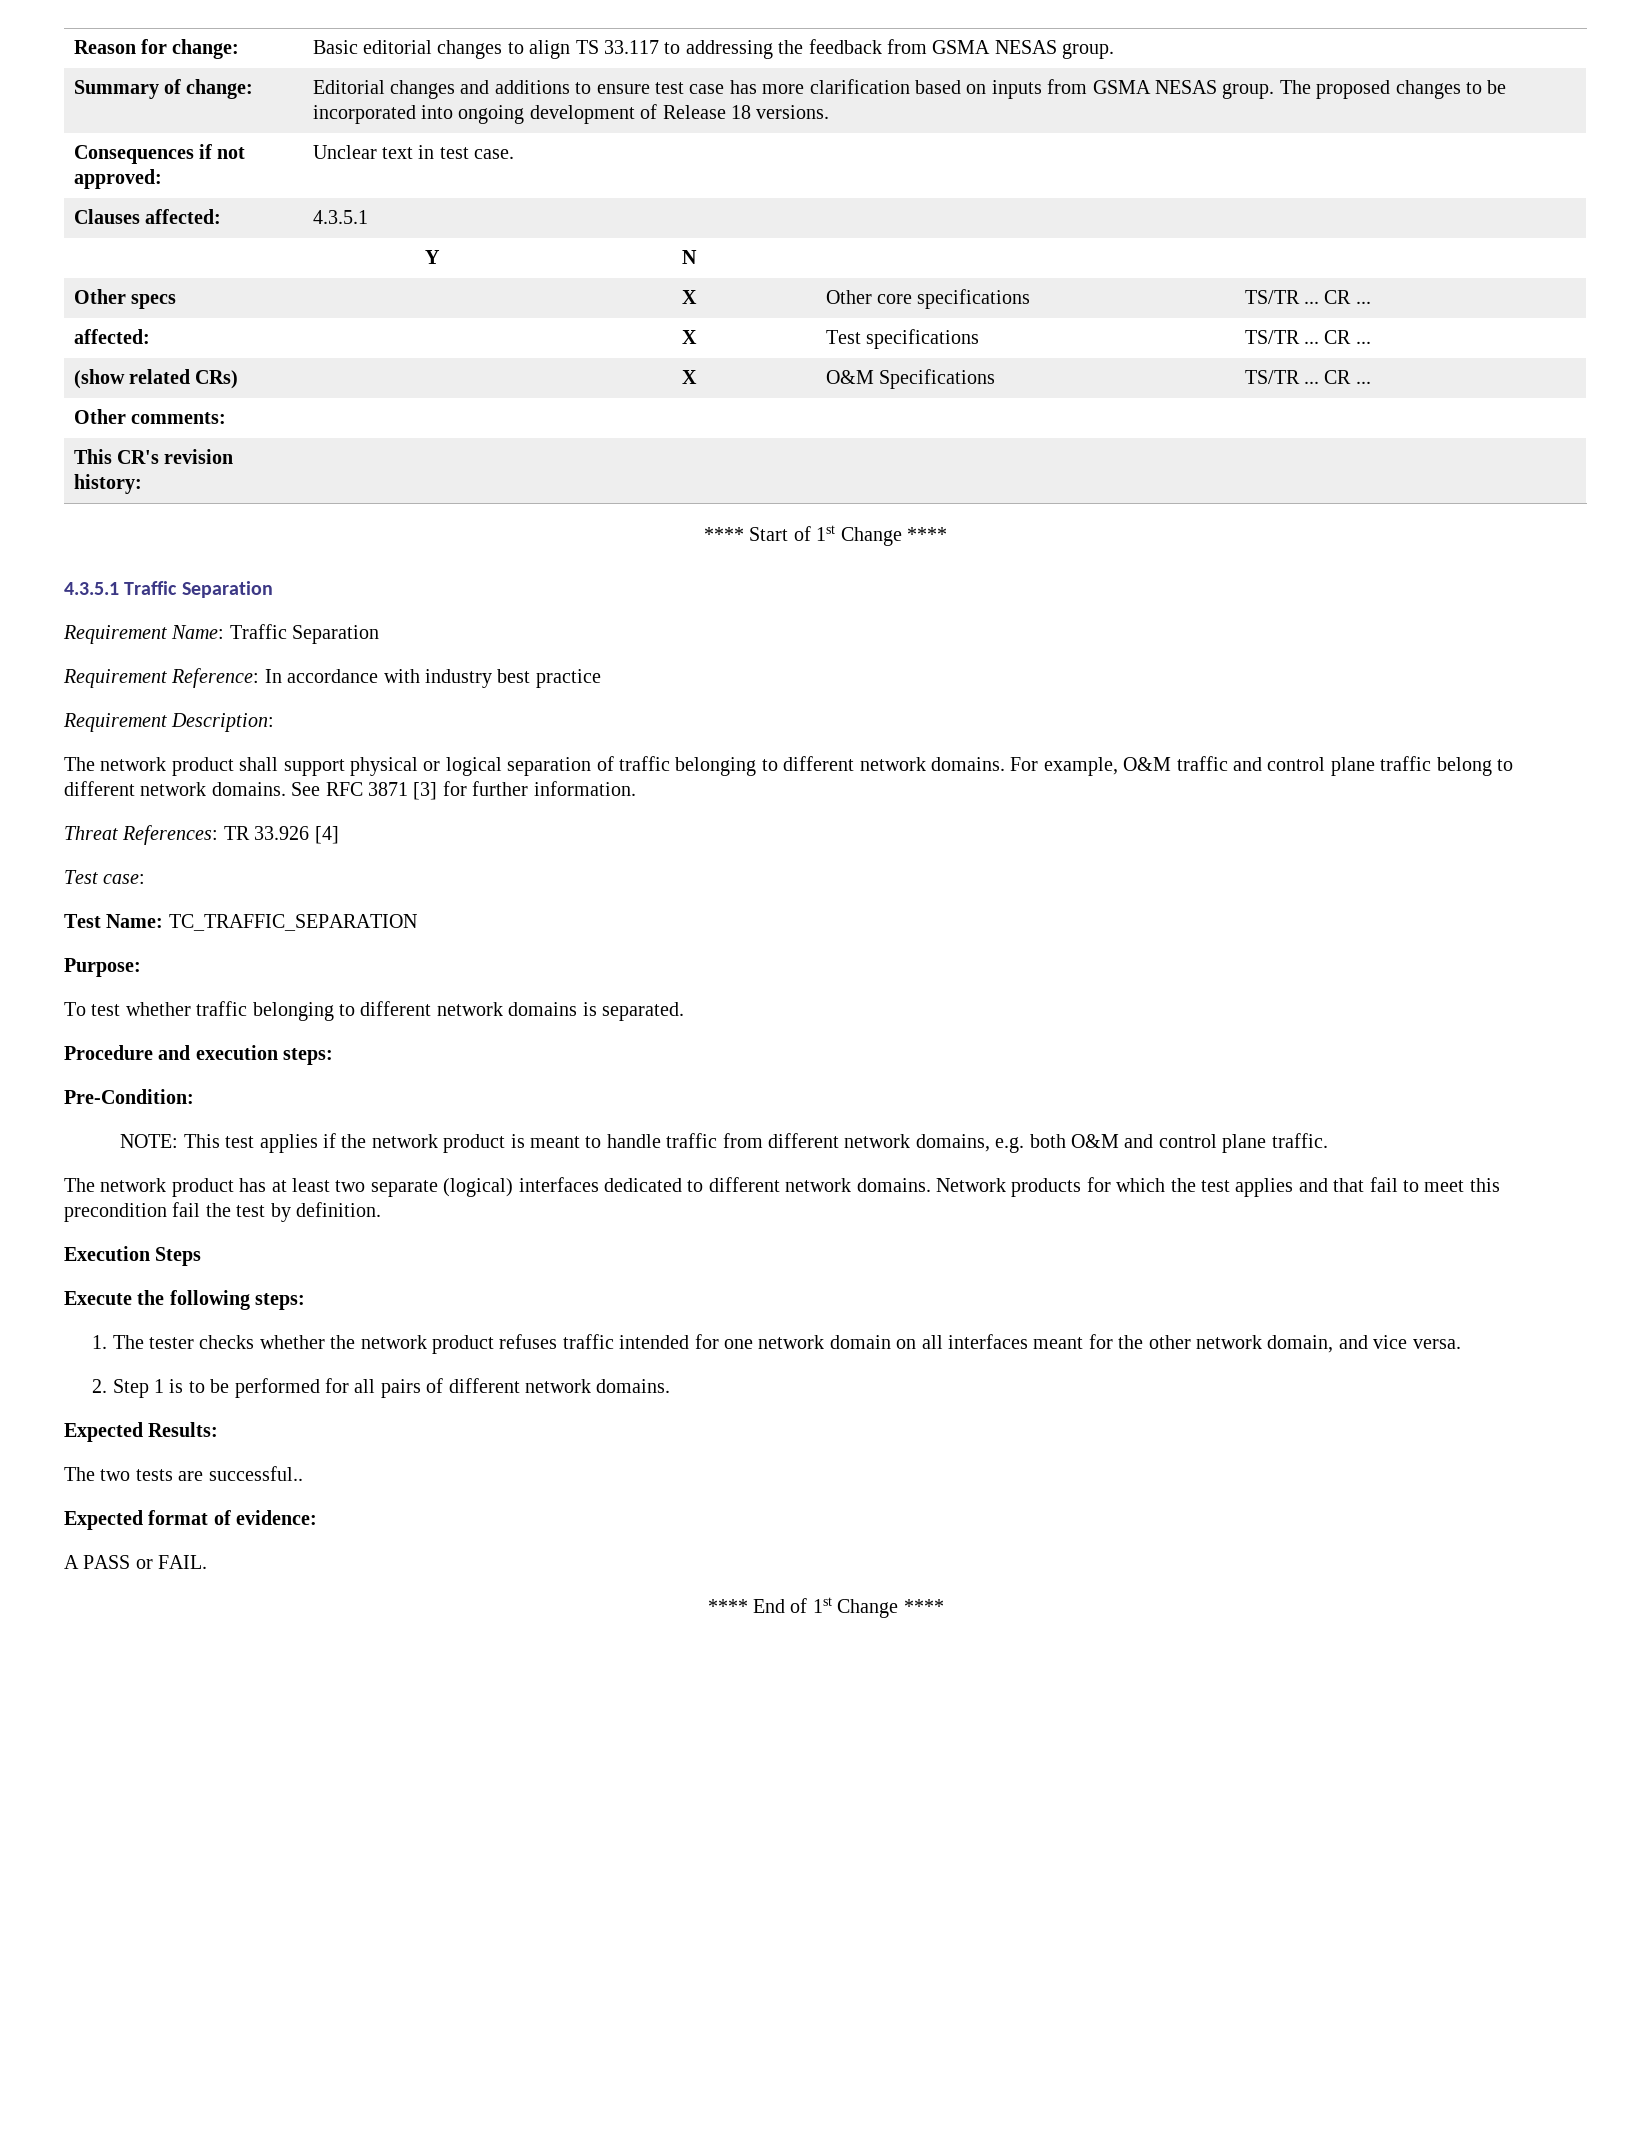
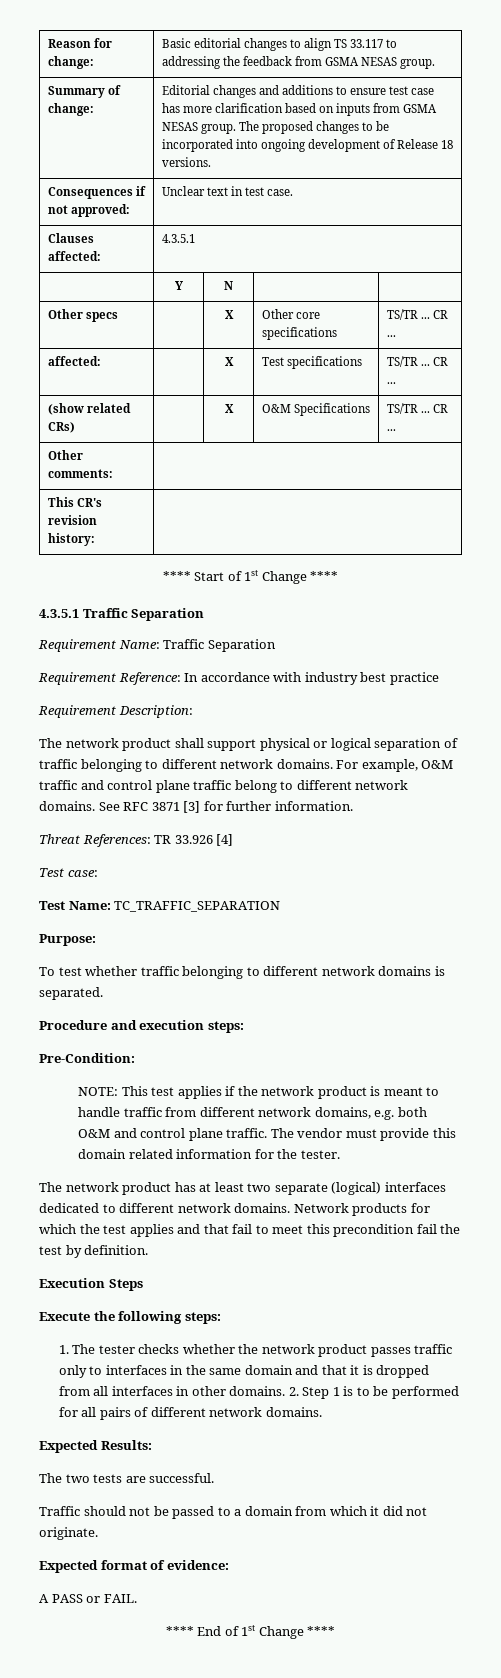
(1328, 1140) none -> [270,1128,456,1141] [78,1149,340,1159] The vendor must provide this domain related information for the tester.
[499,1334,1461,1353] refuses traffic intended for one network domain on all interfaces meant for the other network domain, and vice versa. // -> [370,1344,453,1357] [58,1365,430,1378] [58,1386,286,1396] passes traffic only to interfaces in the same domain and that it is dropped from all interfaces in other domains.
[208,1466,303,1481] successful.. -> [149,1473,215,1483] [39,1506,428,1519] [39,1527,98,1540] successful. // Traffic should not be passed to a domain from which it did not originate.

